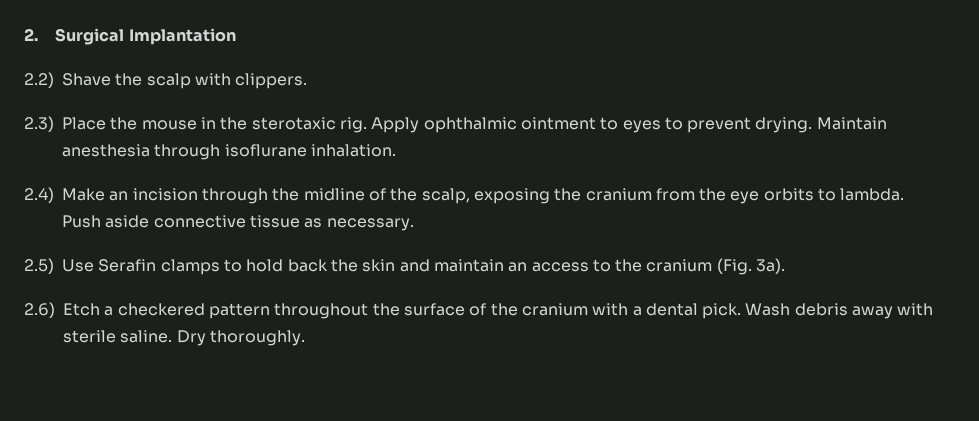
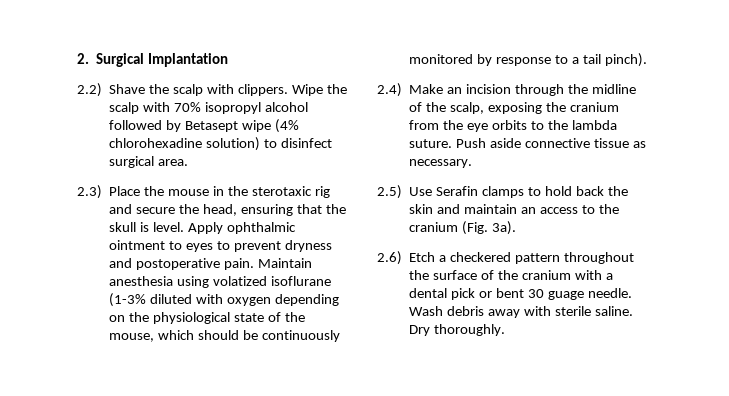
(308, 81) none -> [291,84,347,96] [109,102,308,114] [109,119,299,133] [109,137,332,151] [109,156,189,168] Wipe the scalp with 70% isopropyl alcohol followed by Betasept wipe (4% chlorohexadine solution) to disinfect surgical area.
[339,117,367,133] rig. -> [314,186,330,198] [109,204,346,216] [109,222,185,232] rig and secure the head, ensuring that the skull is level.
[755,117,887,133] [62,144,396,160] drying. Maintain anesthesia through isoflurane inhalation. -> [284,240,332,252] [109,258,312,270] [109,276,331,288] [109,293,339,307] [109,312,305,324] [109,330,340,342] [409,53,647,67] dryness and postoperative pain. Maintain anesthesia using volatized isoflurane (1-3% diluted with oxygen depending on the physiological state of the mouse, which should be continuously monitored by response to a tail pinch).
[840,188,905,201] lambda. -> [547,120,617,130] [409,139,453,148] the lambda suture.
[702,303,742,319] pick. -> [451,288,632,300] pick or bent 30 guage needle.

